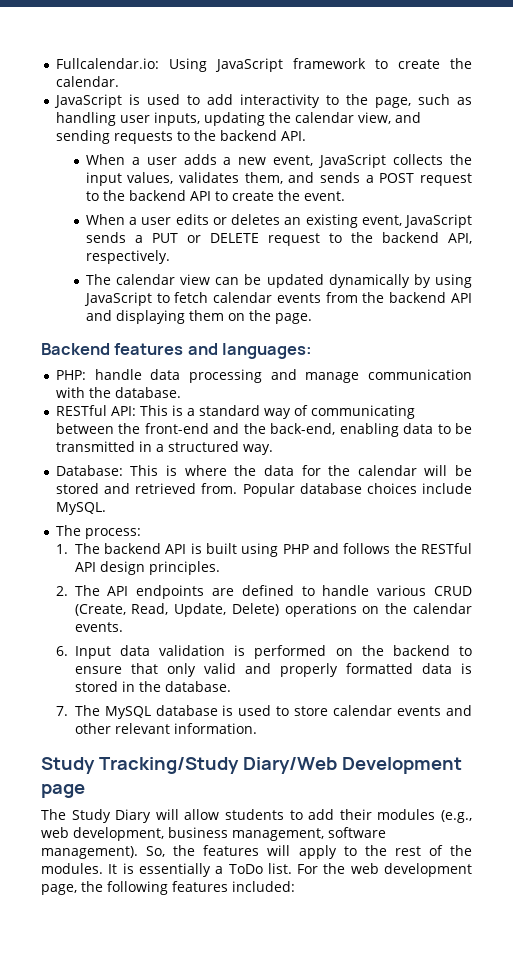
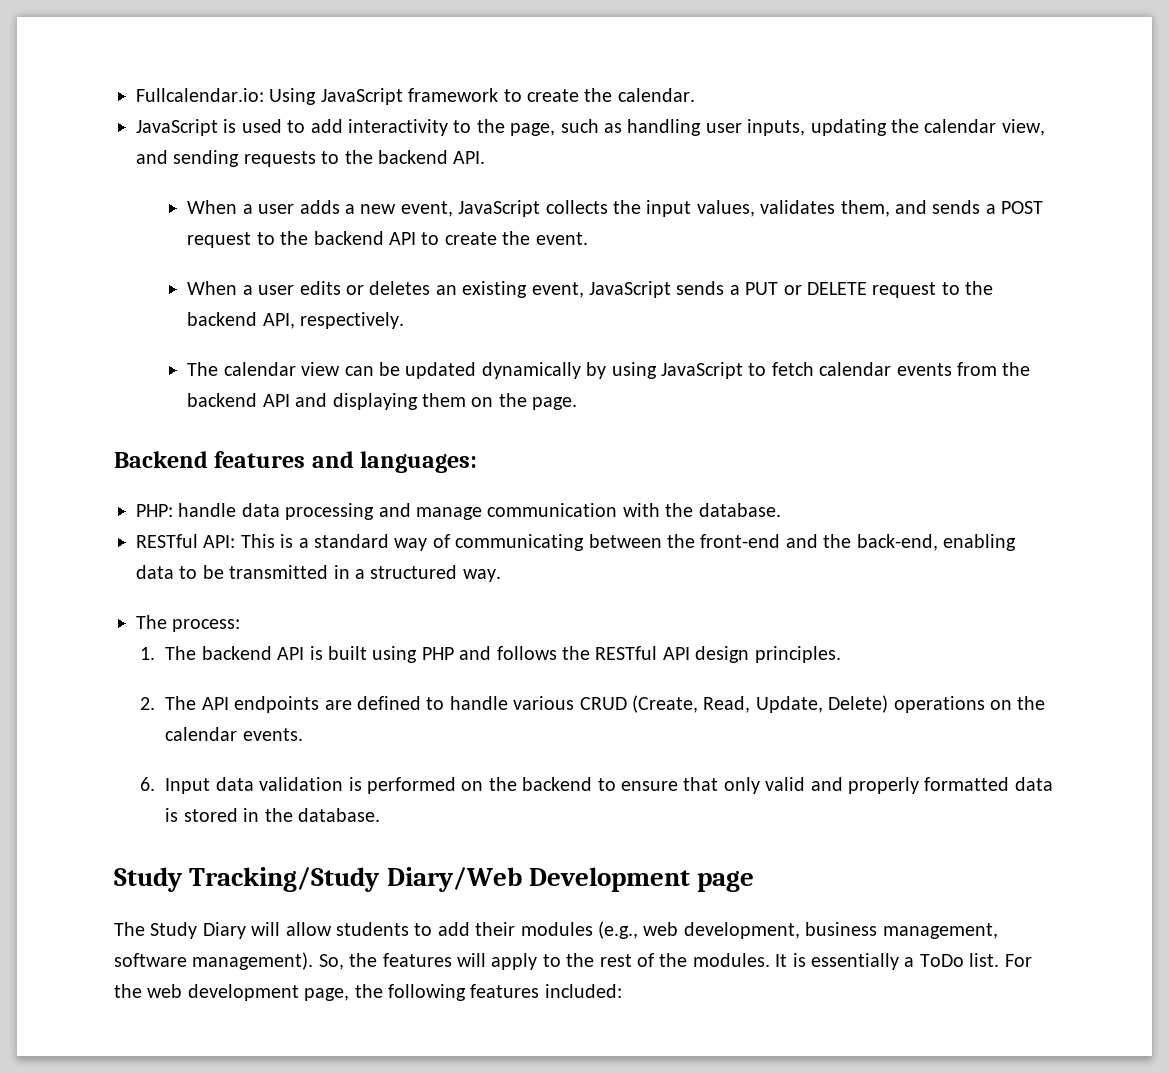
[55,465,473,476] [55,483,472,497] [55,502,106,515] // Database: This is where the data for the calendar will be stored and retrieved from. Popular database choices include MySQL. -> (501, 575) none
[55,705,472,719] [74,723,257,734] // 7. The MySQL database is used to store calendar events and other relevant information. -> (381, 815) none

